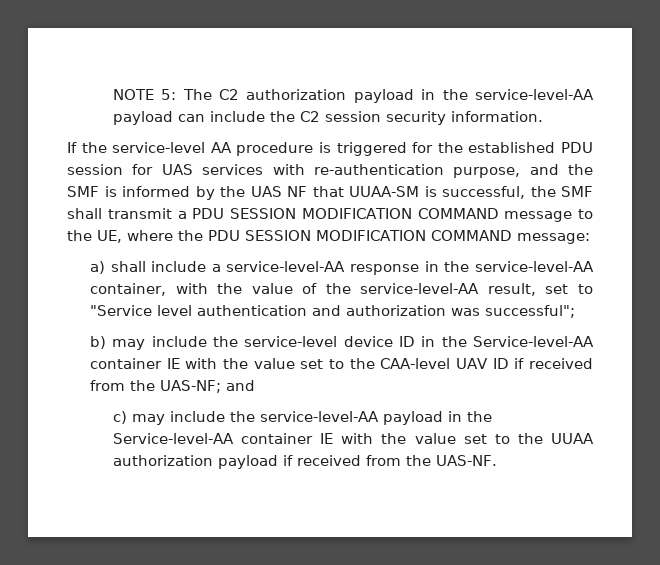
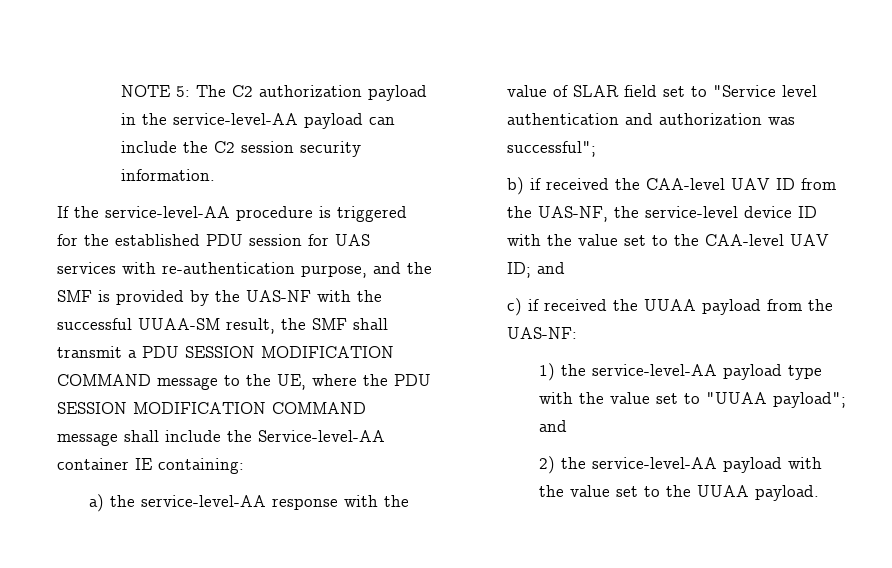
[112,142,232,153] service-level AA -> [105,206,230,218] service-level-AA
[122,186,190,197] informed -> [116,290,184,305] provided
[250,186,525,199] UAS NF that UUAA-SM is successful, -> [246,290,382,302] [57,318,275,334] UAS-NF with the successful UUAA-SM result,
[516,233,590,244] [89,261,594,275] [89,283,166,296] message: // a) shall include a service-level-AA response in the service-level-AA container, -> [57,430,385,446] [57,458,244,474] [88,494,338,512] message shall include the Service-level-AA container IE containing: // a) the service-level-AA response
[325,283,536,296] the service-level-AA result, -> [572,85,657,97] SLAR field
[112,336,595,350] [89,358,180,369] may include the service-level device ID in the Service-level-AA container IE -> [529,178,836,190] [506,206,817,222] if received the CAA-level UAV ID from the UAS-NF, the service-level device ID
[492,358,593,369] [89,380,255,393] [112,411,492,425] [112,433,334,444] ID if received from the UAS-NF; and // c) may include the service-level-AA payload in the Service-level-AA container IE -> [506,262,565,278] [506,298,833,316] [506,327,577,339] [538,363,822,381] [538,392,846,408] [538,420,567,432] [538,456,782,474] ID; and // c) if received the UUAA payload from the UAS-NF: // 1) the service-level-AA payload type with the value set to "UUAA payload"; and // 2) the service-level-AA payload
[112,455,497,469] authorization payload if received from the UAS-NF. -> [754,485,819,501] payload.

